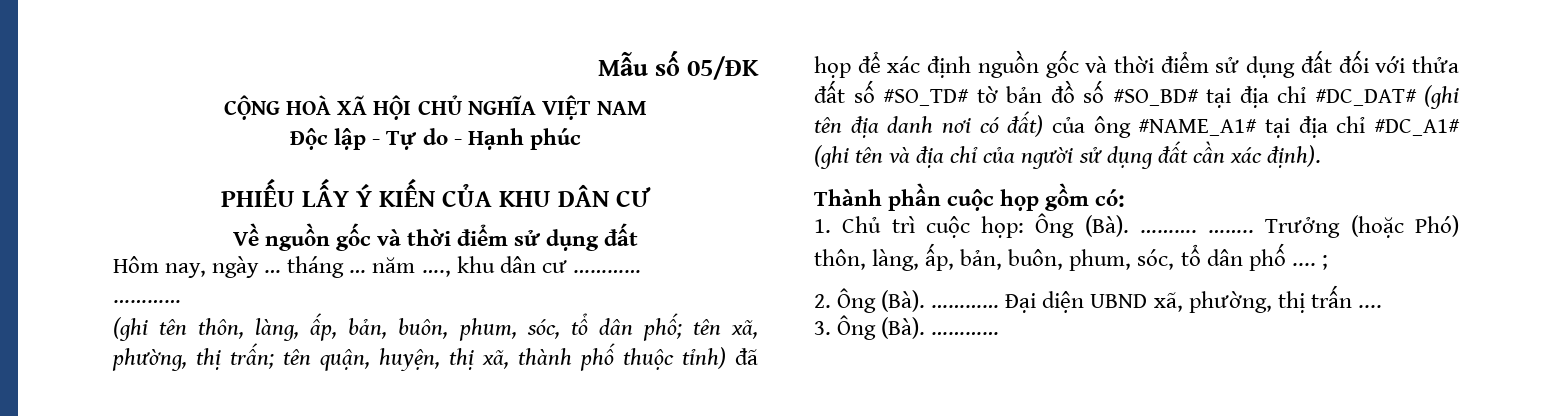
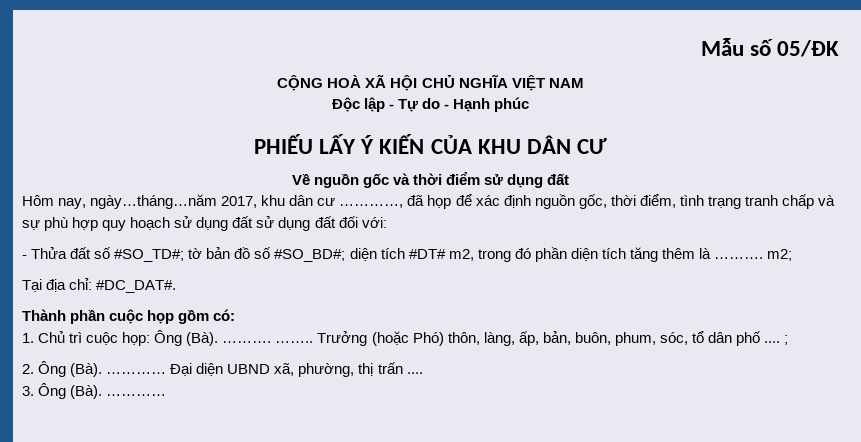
[212,256,641,278] [113,300,181,303] [113,313,759,341] [112,343,726,371] ngày … tháng … năm …., khu dân cư ………… // ………… // (ghi tên thôn, làng, ấp, bản, buôn, phum, sóc, tổ dân phố; tên xã, phường, thị trấn; tên quận, huyện, thị xã, thành phố thuộc tỉnh) -> [90,194,404,209] ngày…tháng…năm 2017, khu dân cư …………,
[1045,50,1209,78] gốc và thời điểm -> [578,194,836,209] [22,216,254,231] gốc, thời điểm, tình trạng tranh chấp và sự phù hợp quy hoạch sử dụng đất
[1375,56,1459,73] với thửa -> [361,217,387,228] [22,247,68,259] với: // - Thửa
[883,89,969,106] #SO_TD# -> [114,249,185,262] #SO_TD#;
[1112,85,1459,109] [814,111,1460,138] [814,141,1321,169] #SO_BD# tại địa chỉ #DC_DAT# (ghi tên địa danh nơi có đất) của ông #NAME_A1# tại địa chỉ #DC_A1# (ghi tên và địa chỉ của người sử dụng đất cần xác định). -> [274,247,793,262] [22,278,177,293] #SO_BD#; diện tích #DT# m2, trong đó phần diện tích tăng thêm là ………. m2; // Tại địa chỉ: #DC_DAT#.

